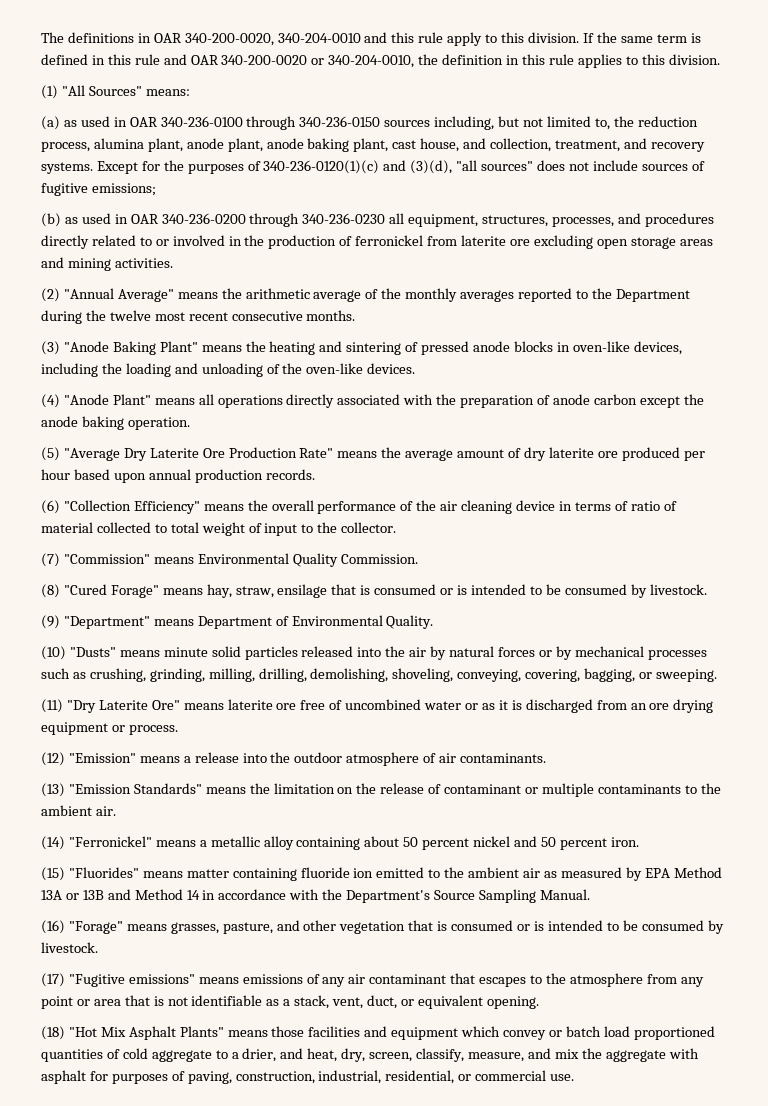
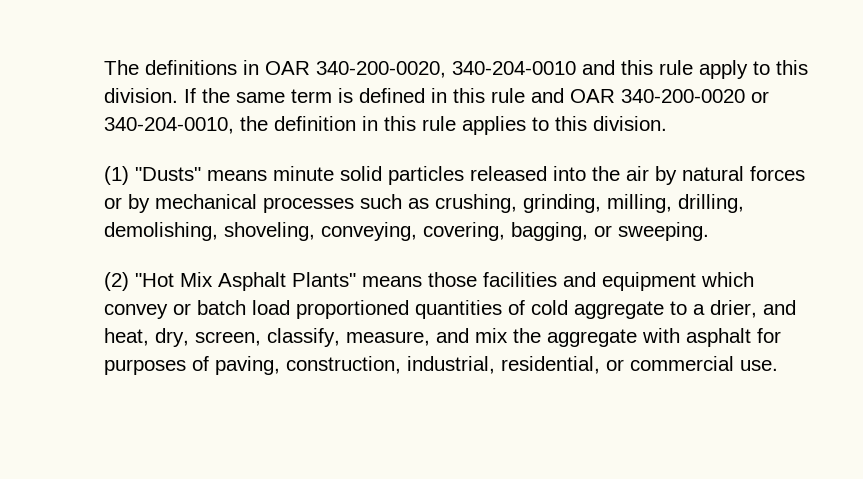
[61,85,190,96] [41,116,698,130] [41,138,705,152] [41,160,705,174] [41,183,156,196] [41,213,714,227] [41,235,713,249] [41,257,173,271] [41,288,690,302] [41,310,356,324] [41,341,682,355] [41,363,416,377] [41,394,704,408] [41,416,190,430] [41,447,705,461] [41,469,315,483] [41,500,677,514] [41,522,397,536] [41,553,418,567] [41,584,707,598] [41,615,434,629] [41,646,66,660] "All Sources" means: // (a) as used in OAR 340-236-0100 through 340-236-0150 sources including, but not limited to, the reduction process, alumina plant, anode plant, anode baking plant, cast house, and collection, treatment, and recovery systems. Except for the purposes of 340-236-0120(1)(c) and (3)(d), "all sources" does not include sources of fugitive emissions; // (b) as used in OAR 340-236-0200 through 340-236-0230 all equipment, structures, processes, and procedures directly related to or involved in the production of ferronickel from laterite ore excluding open storage areas and mining activities. // (2) "Annual Average" means the arithmetic average of the monthly averages reported to the Department during the twelve most recent consecutive months. // (3) "Anode Baking Plant" means the heating and sintering of pressed anode blocks in oven-like devices, including the loading and unloading of the oven-like devices. // (4) "Anode Plant" means all operations directly associated with the preparation of anode carbon except the anode baking operation. // (5) "Average Dry Laterite Ore Production Rate" means the average amount of dry laterite ore produced per hour based upon annual production records. // (6) "Collection Efficiency" means the overall performance of the air cleaning device in terms of ratio of material collected to total weight of input to the collector. // (7) "Commission" means Environmental Quality Commission. // (8) "Cured Forage" means hay, straw, ensilage that is consumed or is intended to be consumed by livestock. // (9) "Department" means Department of Environmental Quality. // (10) -> (129, 175) none
[41,699,714,713] [41,722,178,735] [41,752,547,766] [41,783,721,797] [41,805,116,816] [41,836,639,850] [41,867,722,881] [41,889,590,903] [41,920,724,934] [41,942,98,953] [41,973,704,987] [41,995,539,1009] [41,1026,65,1040] (11) "Dry Laterite Ore" means laterite ore free of uncombined water or as it is discharged from an ore drying equipment or process. // (12) "Emission" means a release into the outdoor atmosphere of air contaminants. // (13) "Emission Standards" means the limitation on the release of contaminant or multiple contaminants to the ambient air. // (14) "Ferronickel" means a metallic alloy containing about 50 percent nickel and 50 percent iron. // (15) "Fluorides" means matter containing fluoride ion emitted to the ambient air as measured by EPA Method 13A or 13B and Method 14 in accordance with the Department's Source Sampling Manual. // (16) "Forage" means grasses, pasture, and other vegetation that is consumed or is intended to be consumed by livestock. // (17) "Fugitive emissions" means emissions of any air contaminant that escapes to the atmosphere from any point or area that is not identifiable as a stack, vent, duct, or equivalent opening. // (18) -> [104,272,129,291] (2)

